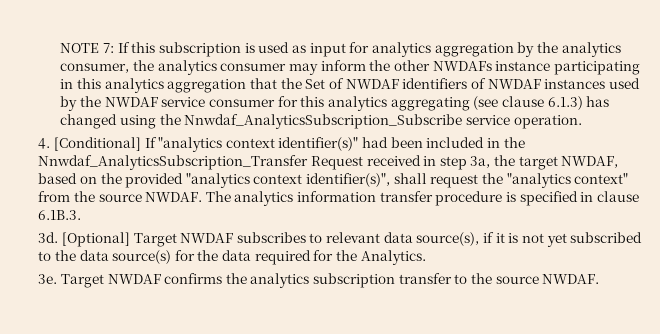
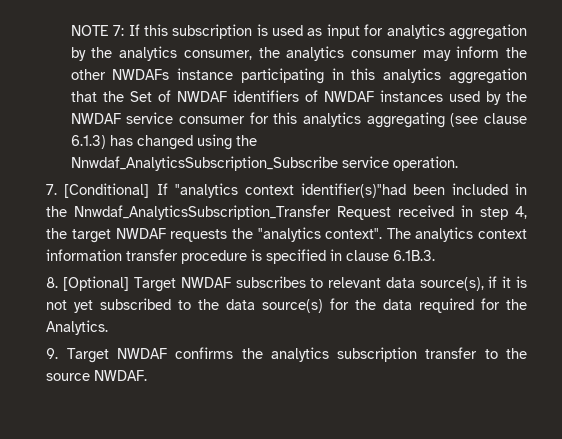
[38,138,51,149] 4. -> [46,184,58,195] 7.
[278,137,389,151] identifier(s)" had -> [300,183,406,198] identifier(s)"had
[470,156,491,168] 3a, -> [515,206,527,219] 4,
[561,156,619,168] [38,173,629,188] [38,191,203,202] NWDAF, based on the provided "analytics context identifier(s)", shall request the "analytics context" from the source NWDAF. -> [115,227,383,242] NWDAF requests the "analytics context".
(294, 198) none -> [478,229,527,239] context
[38,232,59,243] 3d. -> [46,277,59,288] 8.
[38,274,58,284] 3e. -> [46,348,59,359] 9.

